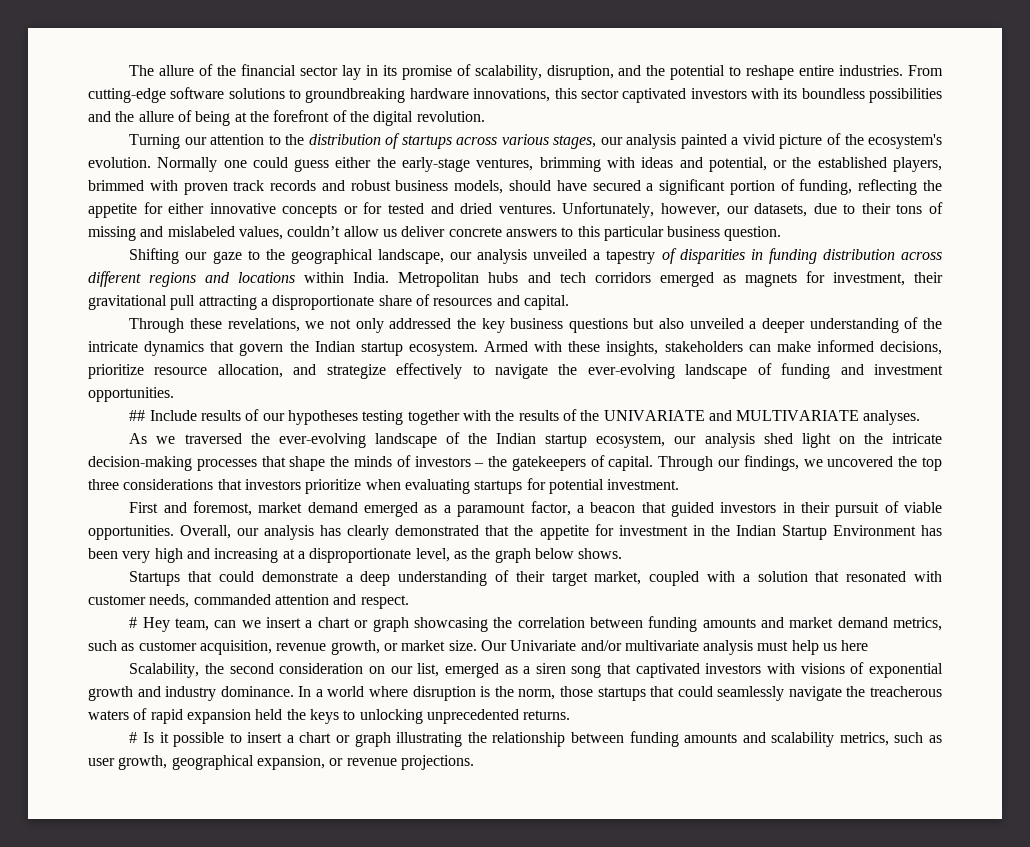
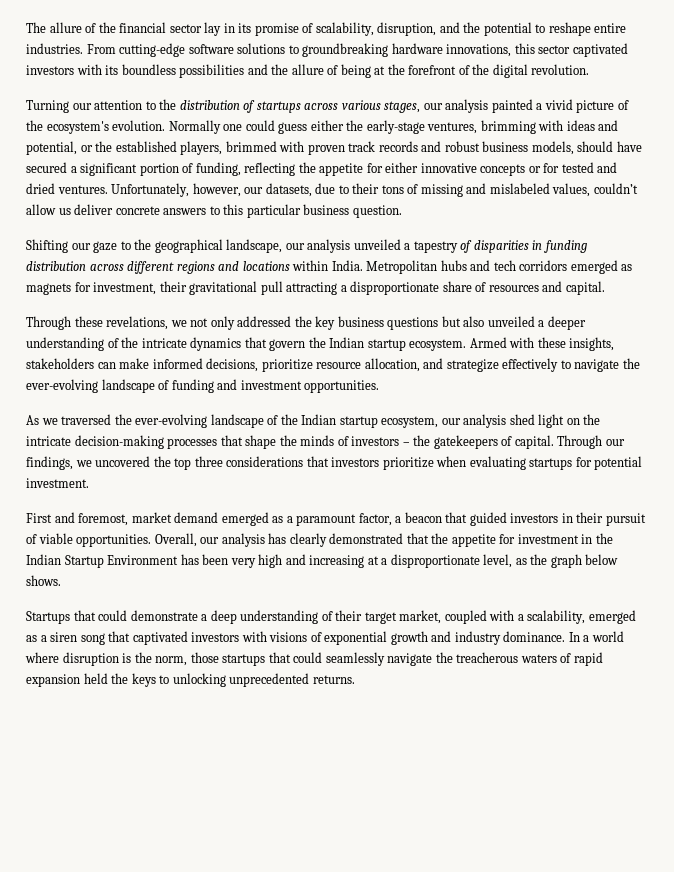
[129,409,921,425] // ## Include results of our hypotheses testing together with the results of the UNIVARIATE and MULTIVARIATE analyses. -> (380, 386) none
[757,571,943,582] [88,594,409,609] [129,616,943,632] [88,640,869,655] [129,663,440,678] solution that resonated with customer needs, commanded attention and respect. // # Hey team, can we insert a chart or graph showcasing the correlation between funding amounts and market demand metrics, such as customer acquisition, revenue growth, or market size. Our Univariate and/or multivariate analysis must help us here // Scalability, the second consideration on our list, -> [527,610,586,624] scalability,
[129,731,943,747] [88,755,474,770] // # Is it possible to insert a chart or graph illustrating the relationship between funding amounts and scalability metrics, such as user growth, geographical expansion, or revenue projections. -> (355, 679) none

